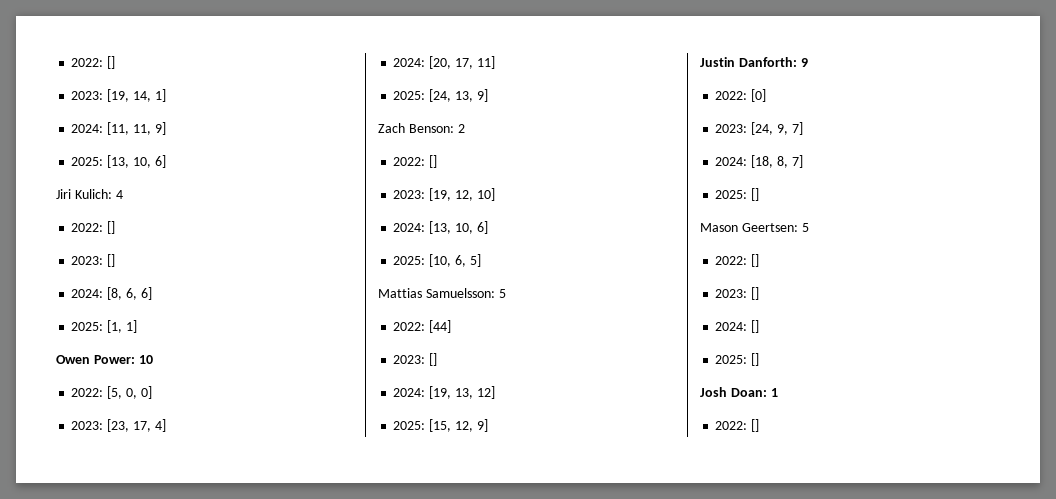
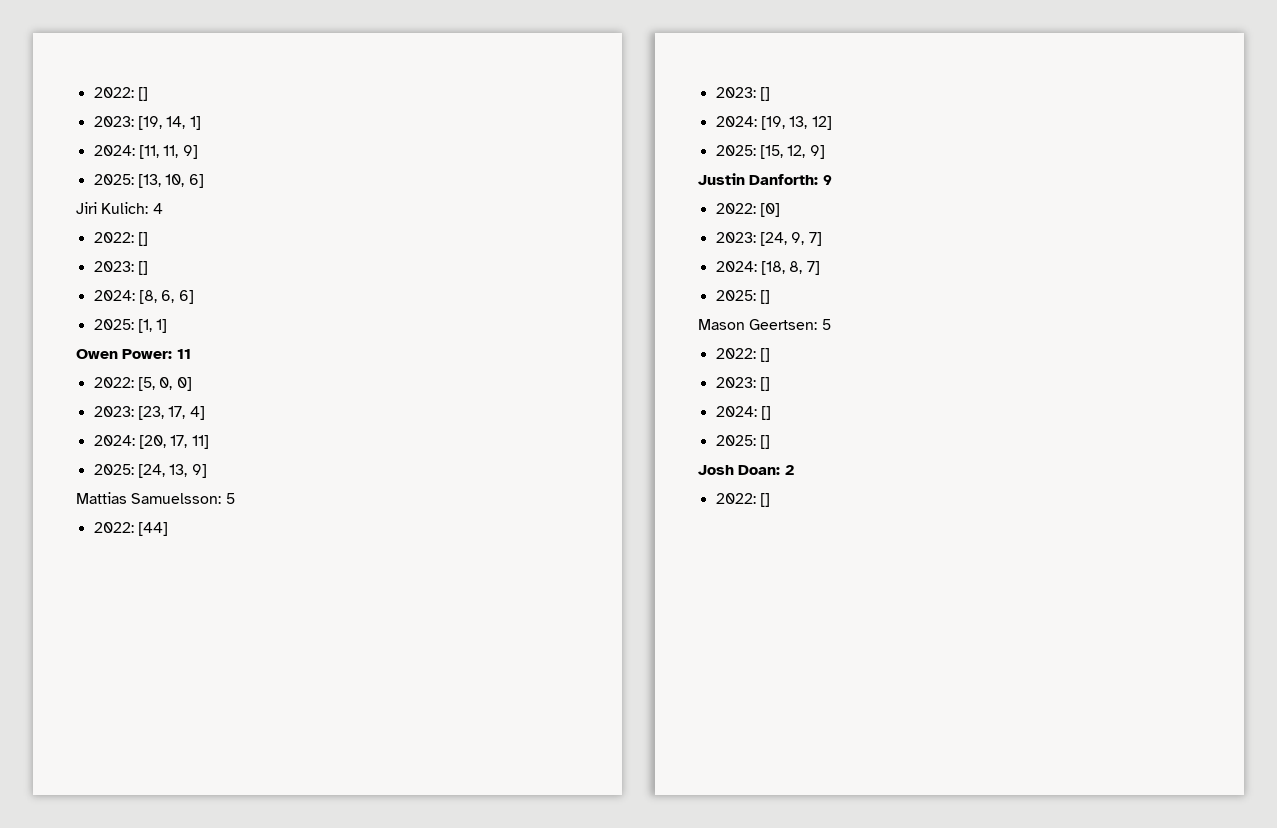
[138,355,153,364] 10 -> [176,349,191,359] 11
[378,123,465,133] [393,155,438,168] [393,188,495,201] [393,221,488,234] [393,254,481,267] // Zach Benson: 2 // 2022: [] // 2023: [19, 12, 10] // 2024: [13, 10, 6] // 2025: [10, 6, 5] -> (207, 471) none
[770,388,778,397] 1 -> [784,465,794,475] 2

